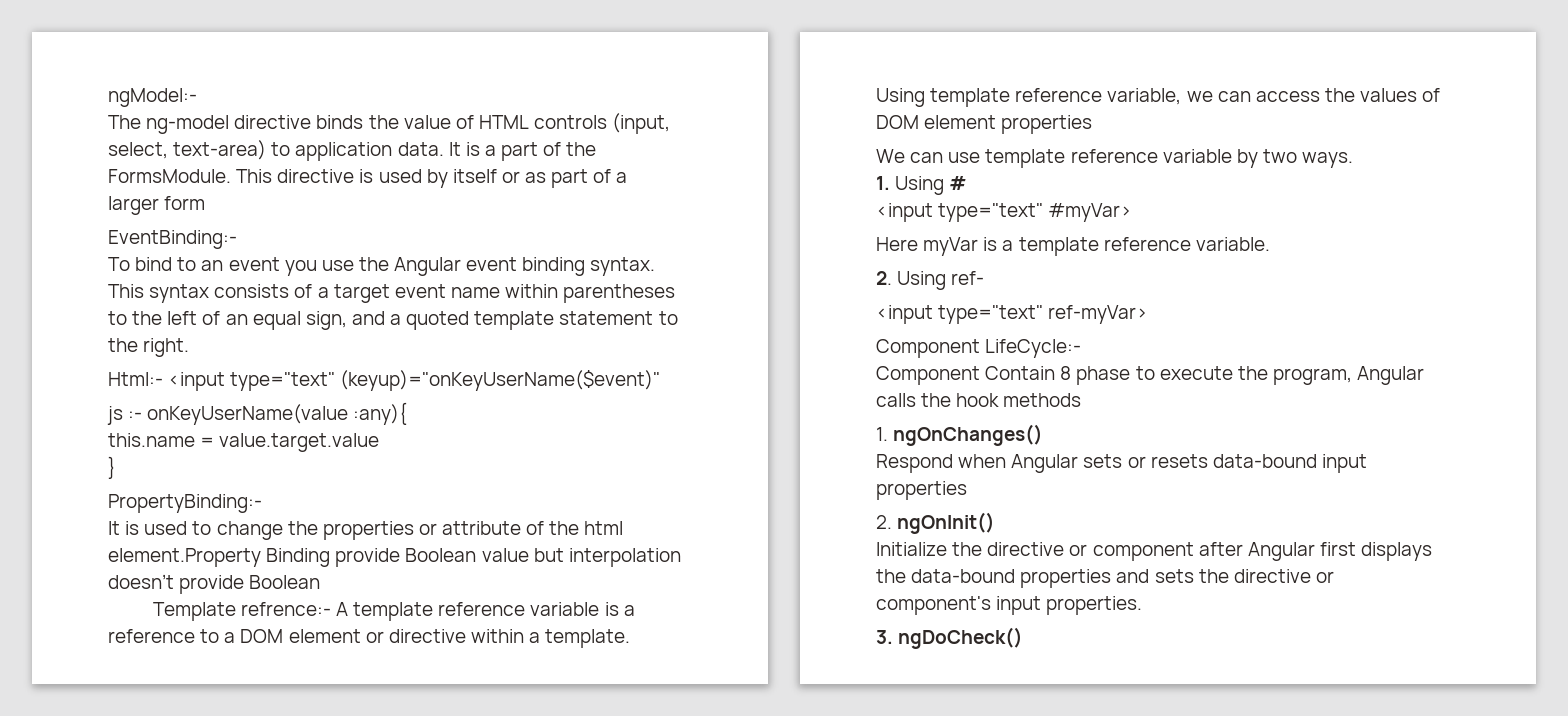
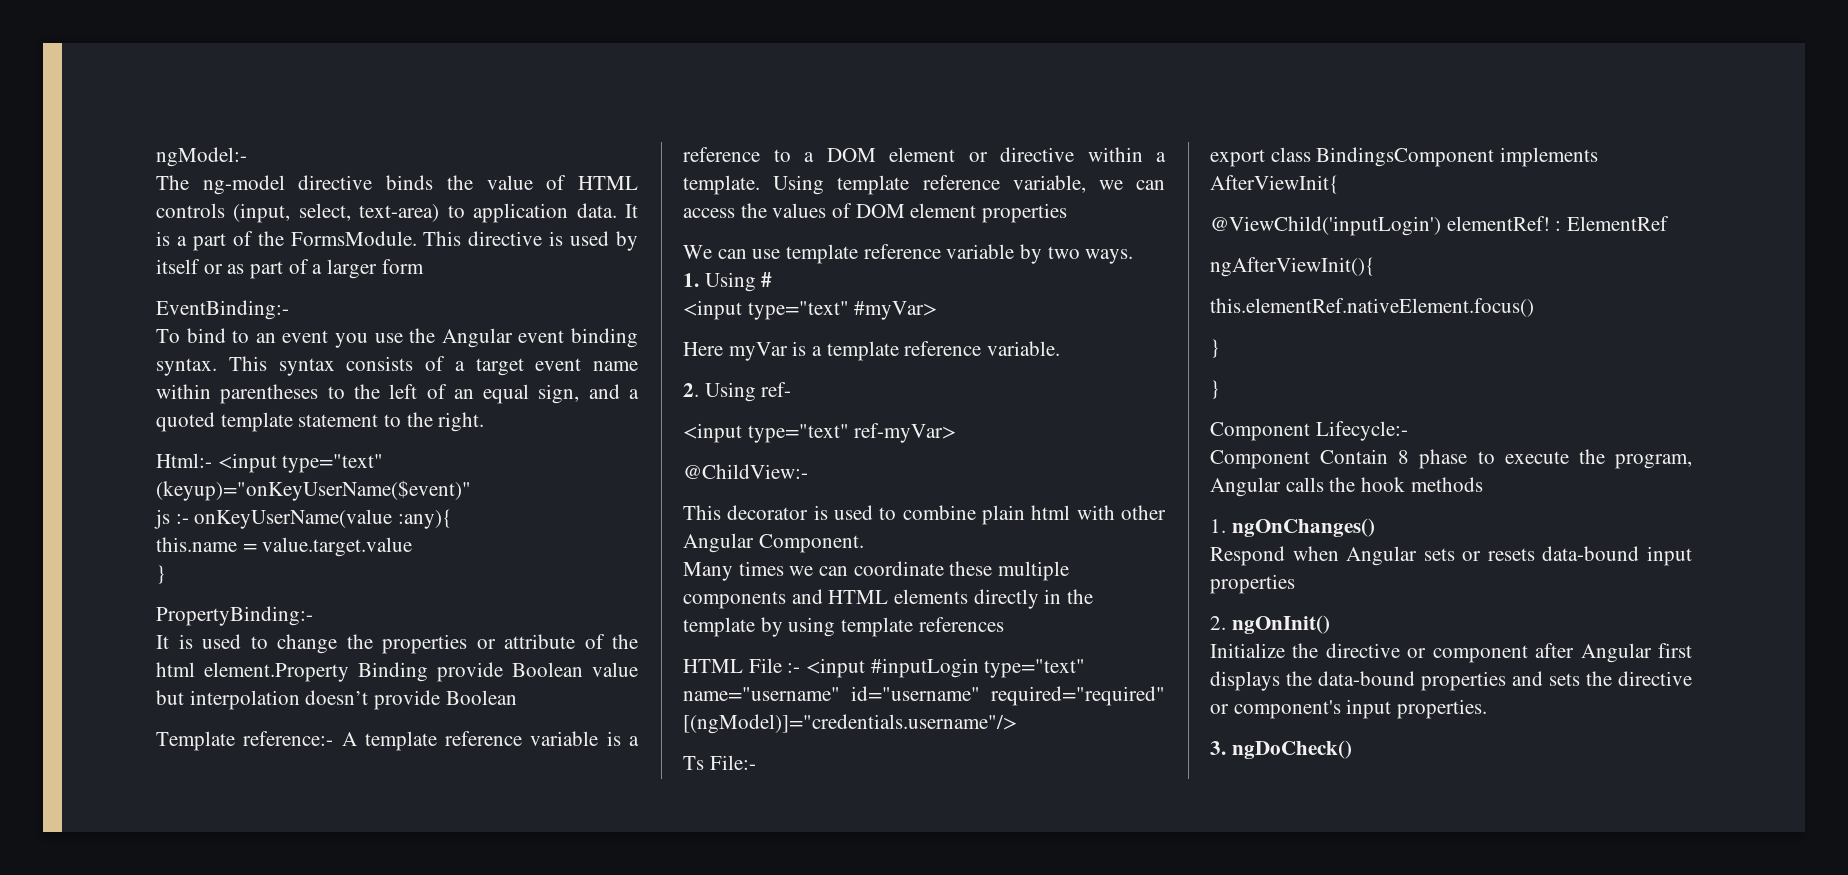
[240,602,331,616] refrence:- -> [243,731,334,746] reference:-
[876,339,1082,358] // Component LifeCycle:- -> [683,464,808,479] [683,505,1166,525] [683,533,864,553] [683,561,1070,581] [683,589,1094,609] [683,617,1004,637] [683,658,1086,678] [683,686,1165,706] [683,714,1017,734] [683,755,756,770] [1210,147,1599,167] [1210,175,1339,194] [1210,216,1670,236] [1210,257,1375,277] [1210,298,1534,317] [1210,339,1220,358] [1210,380,1220,399] [1210,421,1408,441] // @ChildView:- // This decorator is used to combine plain html with other Angular Component. // Many times we can coordinate these multiple components and HTML elements directly in the template by using template references // HTML File :- <input #inputLogin type="text" name="username" id="username" required="required" [(ngModel)]="credentials.username"/> // Ts File:- // export class BindingsComponent implements AfterViewInit{ // @ViewChild('inputLogin') elementRef! : ElementRef // ngAfterViewInit(){ // this.elementRef.nativeElement.focus() // } // } // Component Lifecycle:-

